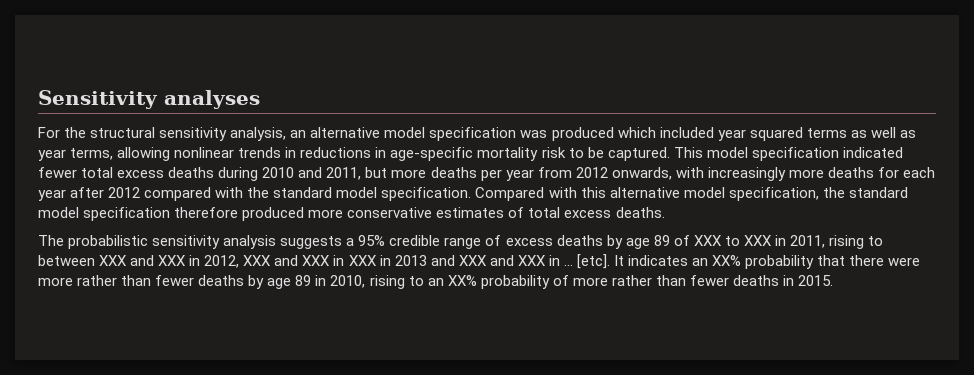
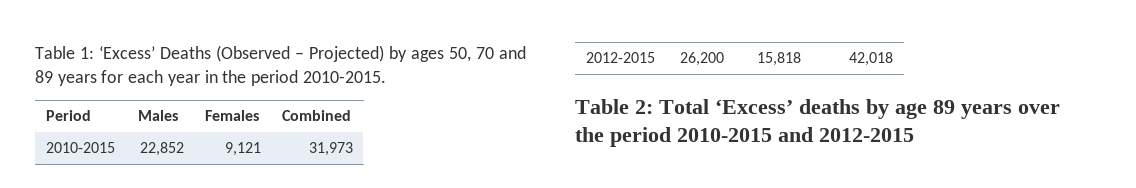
[38,90,260,109] [38,127,916,141] [38,147,903,161] [38,167,936,181] [38,187,908,201] [38,207,665,221] [38,235,884,249] [38,254,921,269] [38,275,834,289] Sensitivity analyses // For the structural sensitivity analysis, an alternative model specification was produced which included year squared terms as well as year terms, allowing nonlinear trends in reductions in age-specific mortality risk to be captured. This model specification indicated fewer total excess deaths during 2010 and 2011, but more deaths per year from 2012 onwards, with increasingly more deaths for each year after 2012 compared with the standard model specification. Compared with this alternative model specification, the standard model specification therefore produced more conservative estimates of total excess deaths. // The probabilistic sensitivity analysis suggests a 95% credible range of excess deaths by age 89 of XXX to XXX in 2011, rising to between XXX and XXX in 2012, XXX and XXX in XXX in 2013 and XXX and XXX in … [etc]. It indicates an XX% probability that there were more rather than fewer deaths by age 89 in 2010, rising to an XX% probability of more rather than fewer deaths in 2015. -> [35,45,526,62] [35,70,386,86] [46,110,92,121] [138,110,179,121] [205,110,260,121] [282,110,352,121] [46,142,116,153] [139,142,184,156] [224,142,261,156] [308,142,353,156] [586,52,656,63] [679,52,724,66] [756,52,801,66] [848,52,893,66] [575,99,1060,119] [575,127,914,147] Table 1: ‘Excess’ Deaths (Observed – Projected) by ages 50, 70 and 89 years for each year in the period 2010-2015. // Period | Males | Females | Combined // 2010-2015 | 22,852 | 9,121 | 31,973 // 2012-2015 | 26,200 | 15,818 | 42,018 // Table 2: Total ‘Excess’ deaths by age 89 years over the period 2010-2015 and 2012-2015

